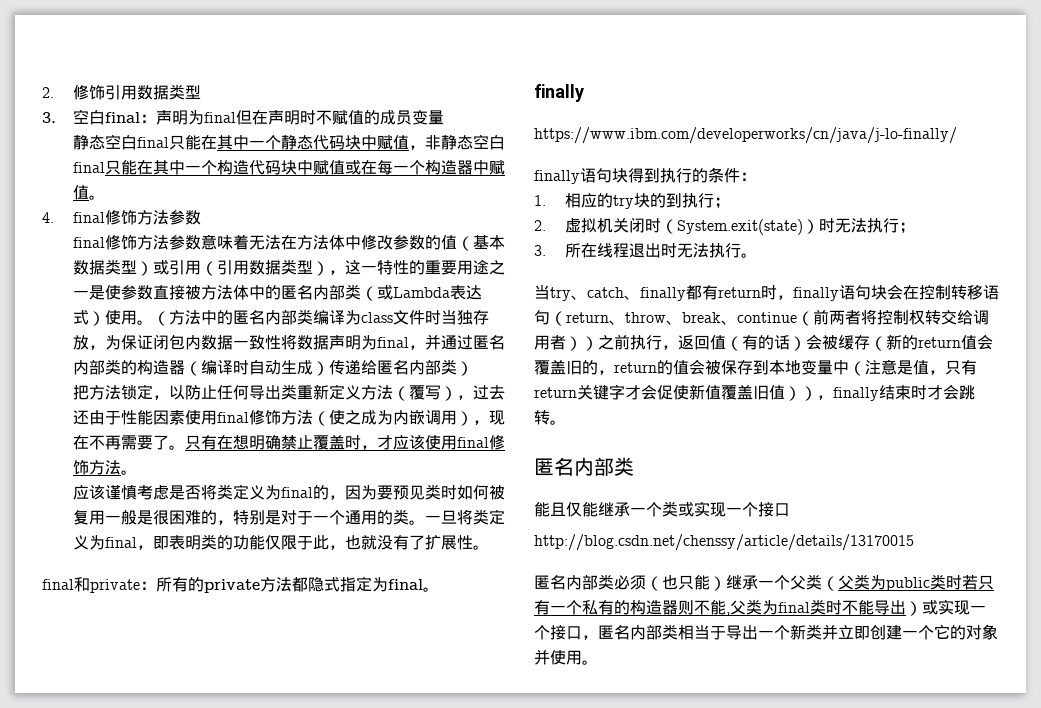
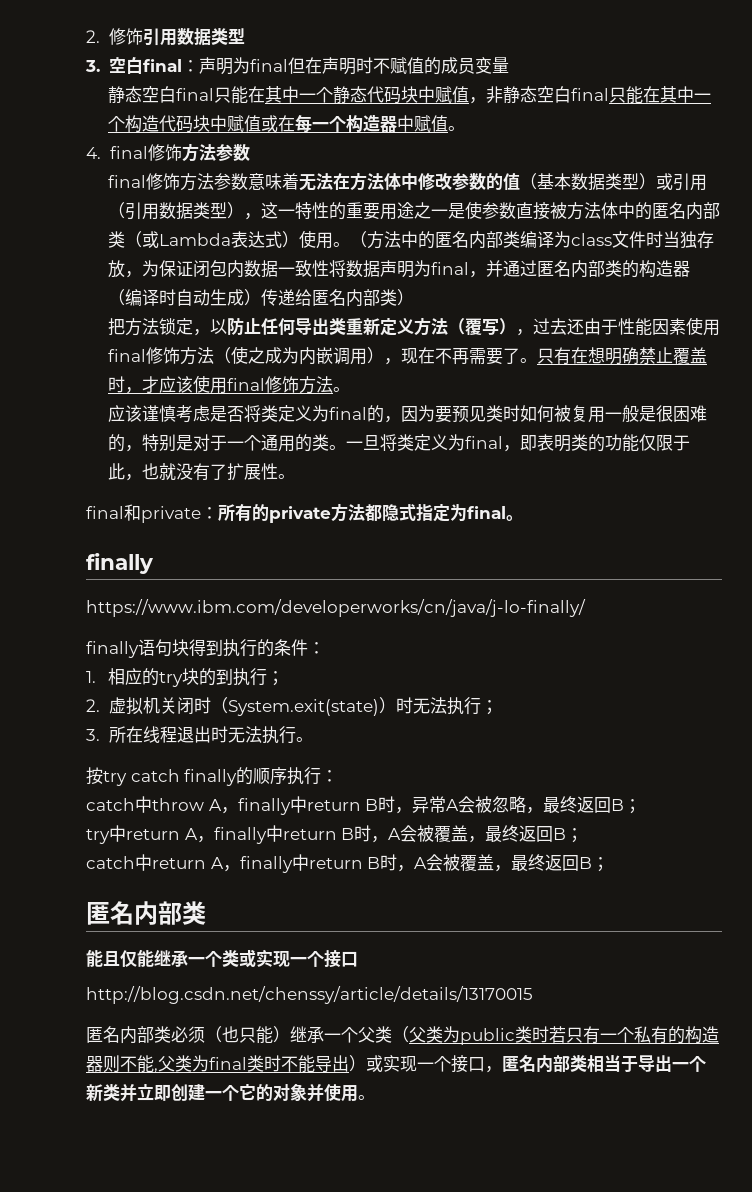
[534,284,999,301] [534,309,989,326] [534,334,993,351] [534,359,977,376] [534,384,975,401] [534,410,566,425] 当try、catch、finally都有return时，finally语句块会在控制转移语句（return、throw、break、continue（前两者将控制权转交给调用者））之前执行，返回值（有的话）会被缓存（新的return值会覆盖旧的，return的值会被保存到本地变量中（注意是值，只有return关键字才会促使新值覆盖旧值）），finally结束时才会跳转。 -> [86,767,339,786] [86,796,642,815] [86,825,584,844] [86,854,610,873] 按try catch finally的顺序执行： // catch中throw A，finally中return B时，异常A会被忽略，最终返回B； // try中return A，finally中return B时，A会被覆盖，最终返回B； // catch中return A，finally中return B时，A会被覆盖，最终返回B；

